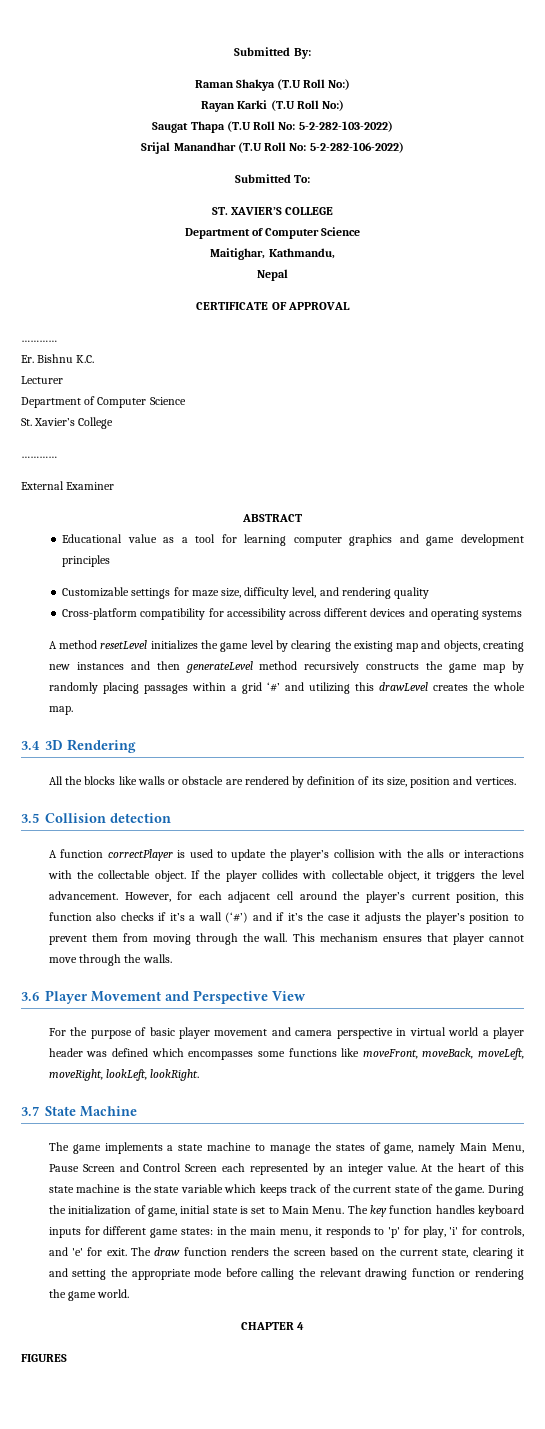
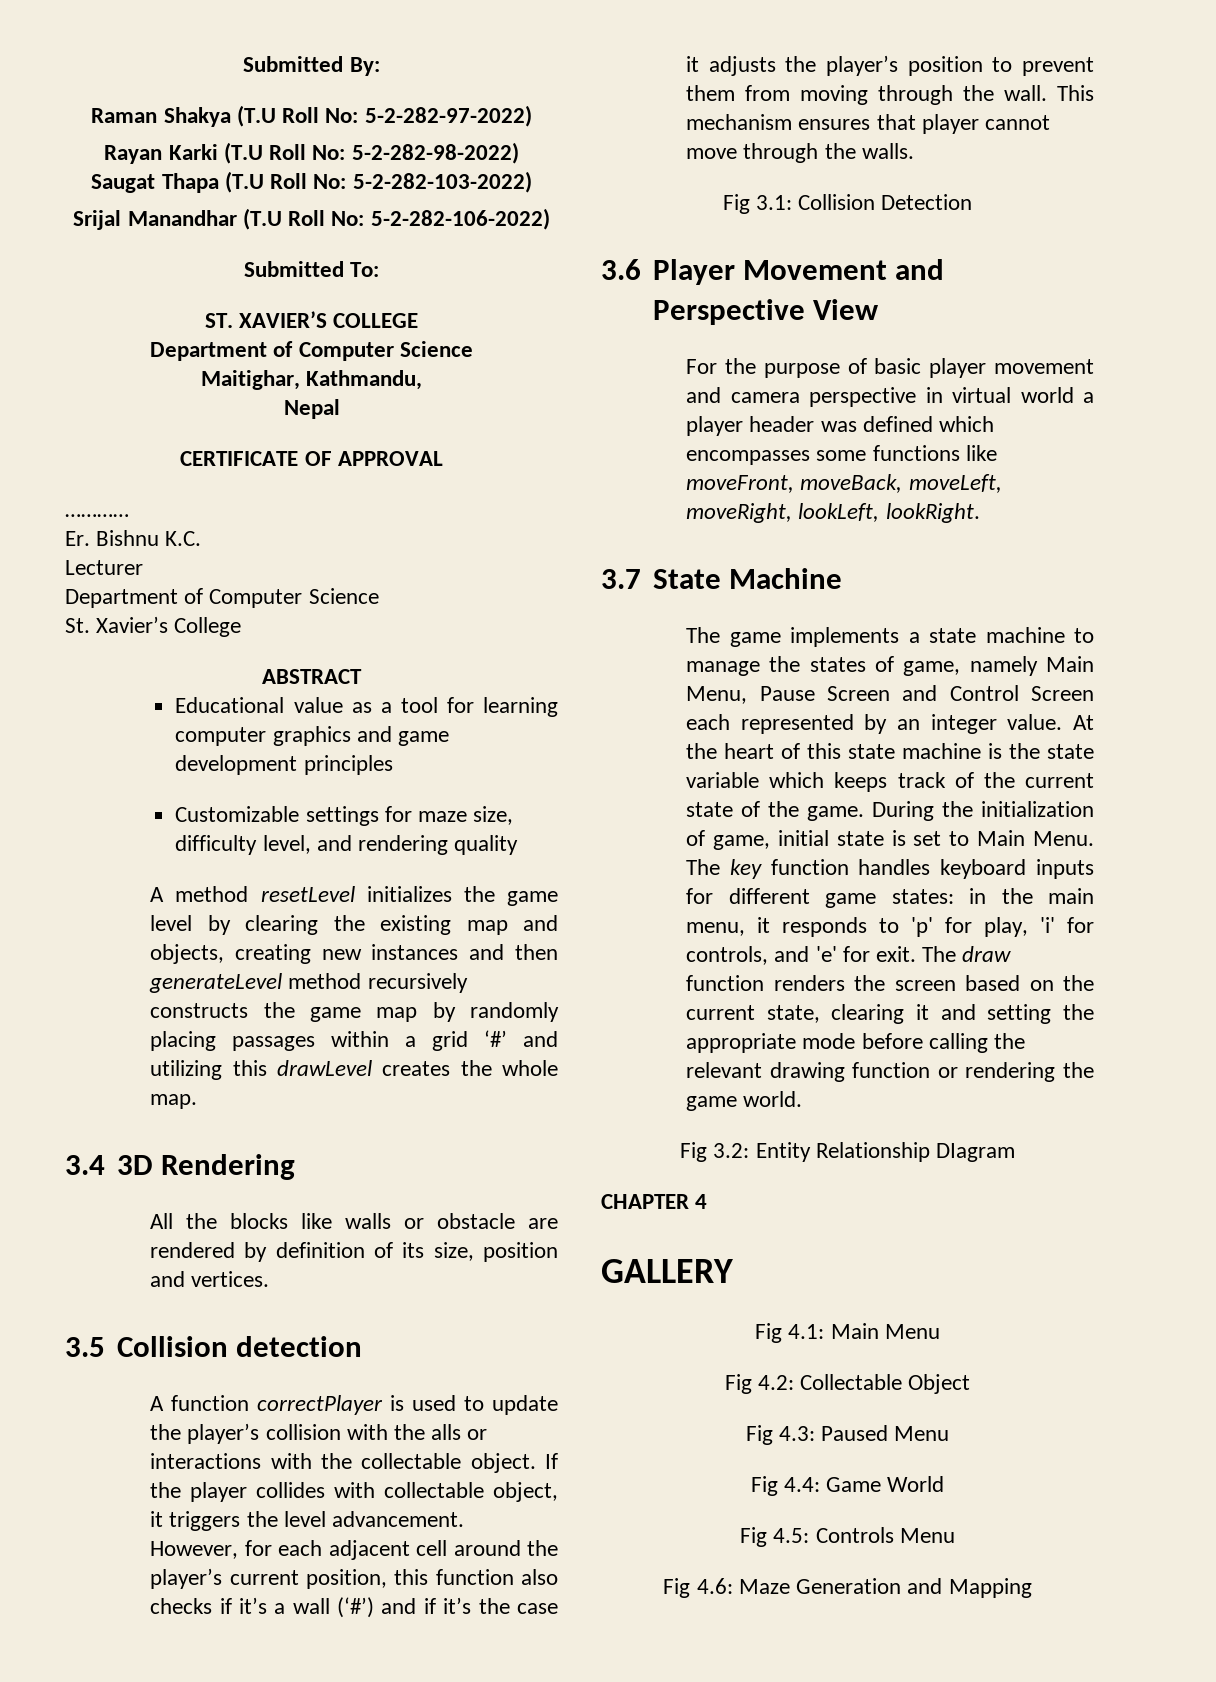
[328,79,351,90] No:) -> [325,105,532,127] No: 5-2-282-97-2022)
[321,100,344,111] No:) -> [312,142,519,164] No: 5-2-282-98-2022)
[21,456,57,458] [21,481,115,490] // ………… // External Examiner -> (242, 627) none
[62,608,523,620] // Cross-platform compatibility for accessibility across different devices and operating systems -> (519, 845) none
(172, 958) none -> [722,194,973,214] // Fig 3.1: Collision Detection
[240,1322,305,1330] [21,1354,67,1362] CHAPTER 4 // FIGURES -> [680,1142,1015,1162] [601,1194,708,1209] [601,1259,733,1283] [755,1323,940,1343] [724,1374,971,1394] [745,1425,950,1445] [750,1476,945,1496] [740,1527,955,1547] [663,1578,1032,1598] Fig 3.2: Entity Relationship DIagram // CHAPTER 4 // GALLERY // Fig 4.1: Main Menu // Fig 4.2: Collectable Object // Fig 4.3: Paused Menu // Fig 4.4: Game World // Fig 4.5: Controls Menu // Fig 4.6: Maze Generation and Mapping

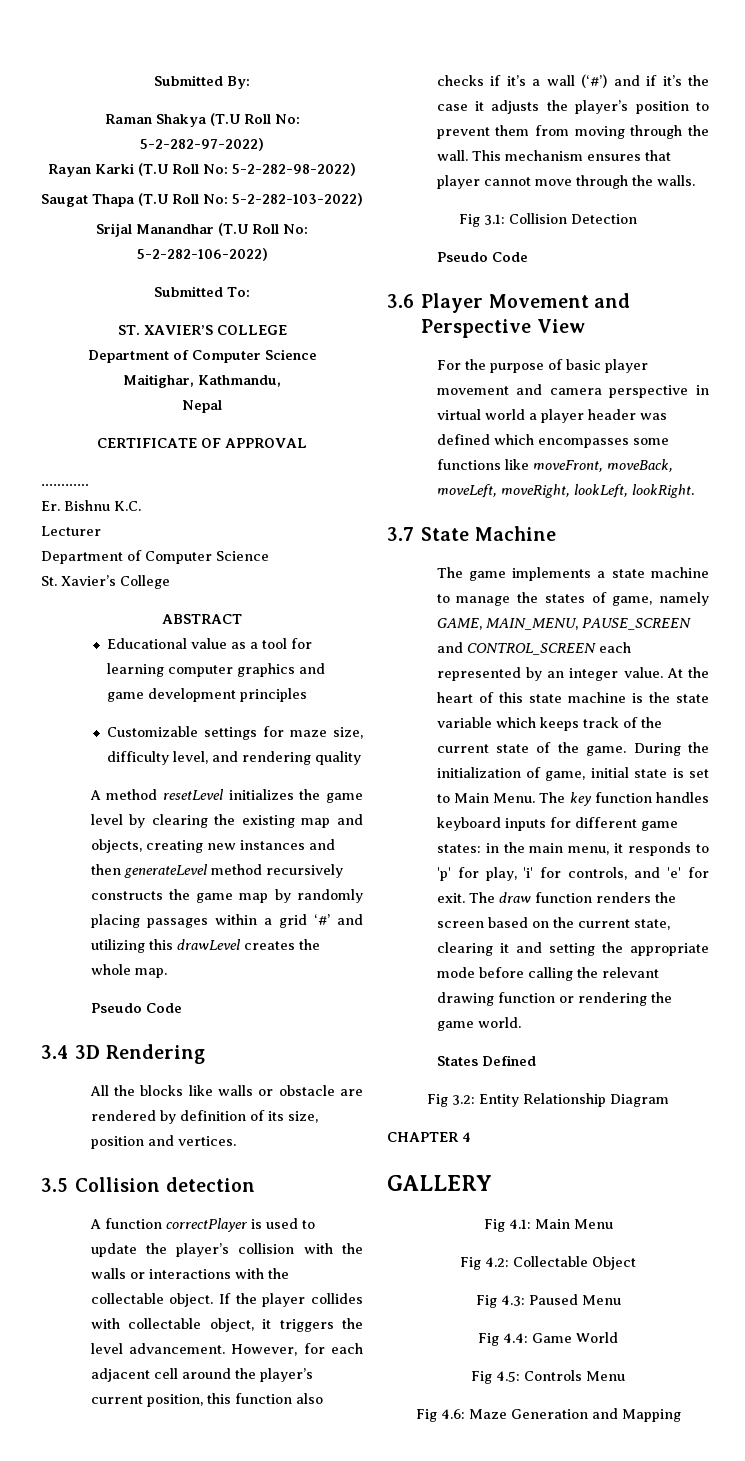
(198, 1101) none -> [90,1003,182,1013] // Pseudo Code
[431,1424,462,1440] alls -> [90,1268,126,1279] walls
(973, 202) none -> [436,252,528,262] // Pseudo Code
[1046,656,1094,672] [686,685,1094,704] Main Menu, Pause Screen and Control Screen -> [436,618,691,630] [436,642,596,655] GAME, MAIN_MENU, PAUSE_SCREEN and CONTROL_SCREEN
(803, 1099) none -> [436,1055,536,1066] // States Defined
[935,1143,1015,1162] DIagram -> [610,1094,669,1107] Diagram

